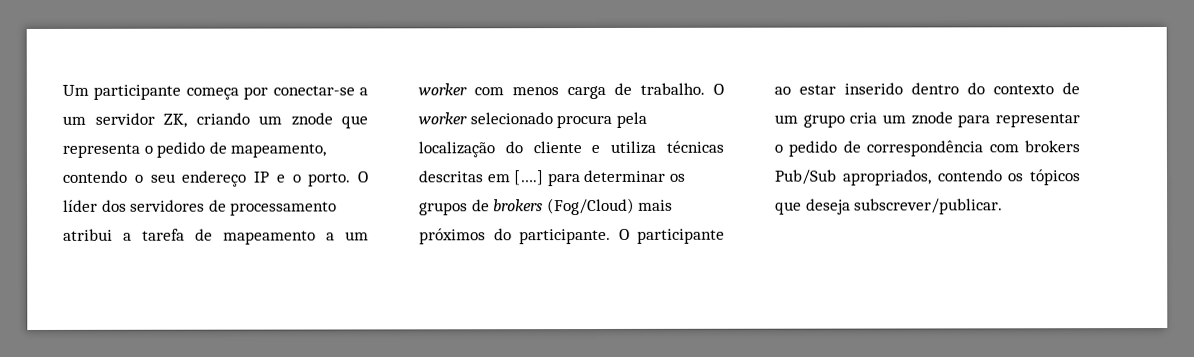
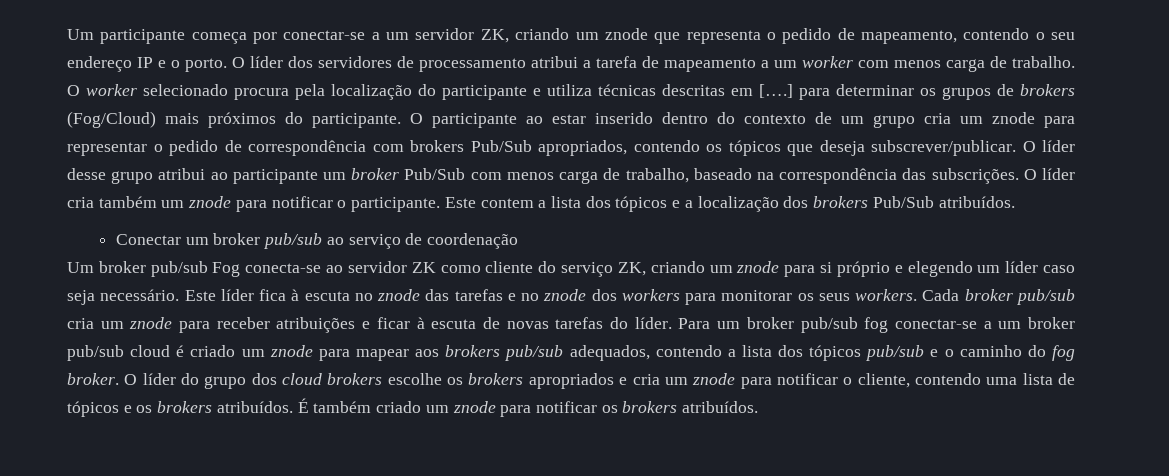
[532,141,582,154] cliente -> [442,85,527,100] participante
(1004, 206) none -> [1022,140,1075,152] [67,168,1075,184] [67,196,1015,212] [115,233,518,249] [67,261,1076,277] [67,289,1075,305] [67,317,1075,333] [67,345,1075,361] [67,373,1075,389] [67,398,759,417] O líder desse grupo atribui ao participante um broker Pub/Sub com menos carga de trabalho, baseado na correspondência das subscrições. O líder cria também um znode para notificar o participante. Este contem a lista dos tópicos e a localização dos brokers Pub/Sub atribuídos. // Conectar um broker pub/sub ao serviço de coordenação // Um broker pub/sub Fog conecta-se ao servidor ZK como cliente do serviço ZK, criando um znode para si próprio e elegendo um líder caso seja necessário. Este líder fica à escuta no znode das tarefas e no znode dos workers para monitorar os seus workers. Cada broker pub/sub cria um znode para receber atribuições e ficar à escuta de novas tarefas do líder. Para um broker pub/sub fog conectar-se a um broker pub/sub cloud é criado um znode para mapear aos brokers pub/sub adequados, contendo a lista dos tópicos pub/sub e o caminho do fog broker. O líder do grupo dos cloud brokers escolhe os brokers apropriados e cria um znode para notificar o cliente, contendo uma lista de tópicos e os brokers atribuídos. É também criado um znode para notificar os brokers atribuídos.

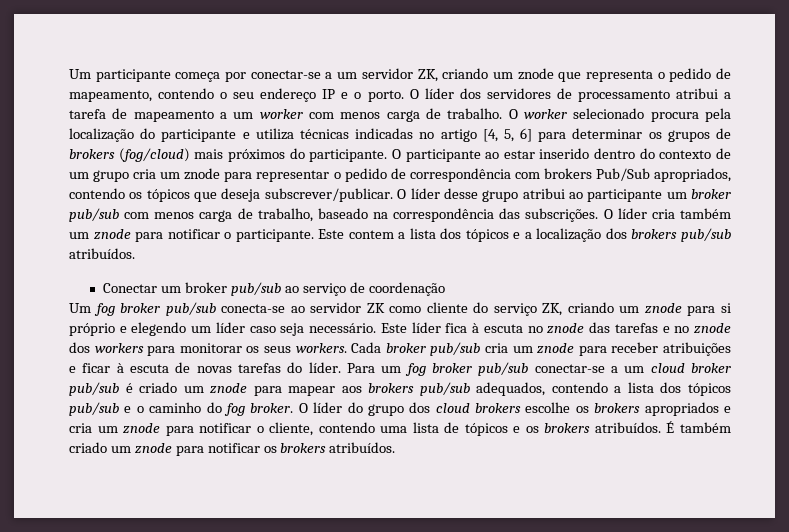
[662,84,793,98] descritas em [….] -> [355,128,533,142] indicadas no artigo [4, 5, 6]
[67,111,156,128] (Fog/Cloud) -> [118,148,190,162] (fog/cloud)
[404,168,466,180] Pub/Sub -> [69,208,119,222] pub/sub
[872,196,934,208] Pub/Sub -> [681,228,732,242] pub/sub
[98,261,241,277] broker pub/sub Fog -> [93,302,216,316] fog broker pub/sub
[746,317,1075,333] [67,345,171,361] broker pub/sub fog conectar-se a um broker pub/sub cloud -> [404,362,731,376] [69,382,119,396] fog broker pub/sub conectar-se a um cloud broker pub/sub

